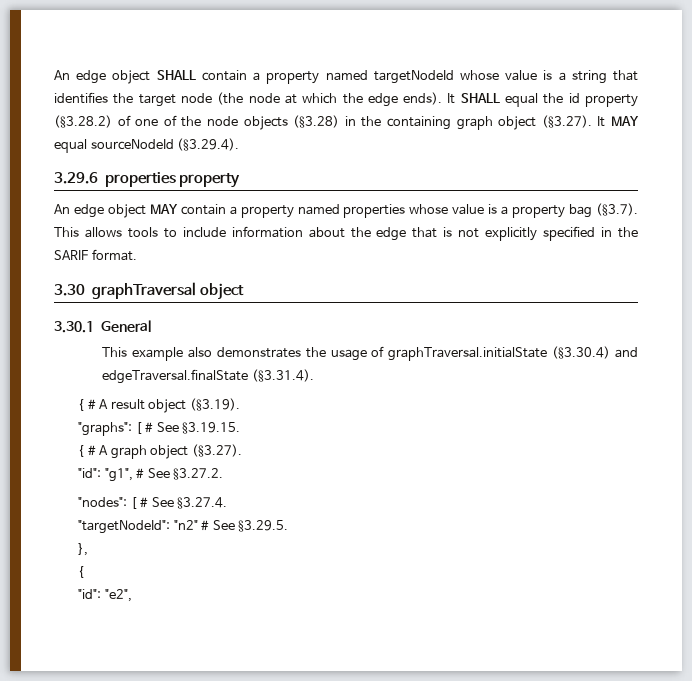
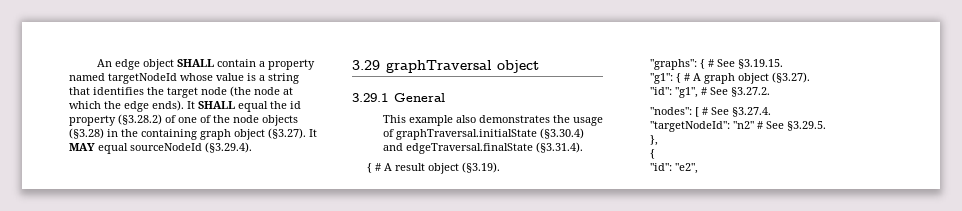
[54,172,241,188] [54,203,638,218] [54,226,638,241] [54,249,137,261] [54,284,85,296] 3.29.6 properties property // An edge object MAY contain a property named properties whose value is a property bag (§3.7). This allows tools to include information about the edge that is not explicitly specified in the SARIF format. // 3.30 -> [352,60,380,70] 3.29
[54,321,94,333] 3.30.1 -> [352,93,388,102] 3.29.1
[135,422,142,434] [ -> [700,59,706,69] {
(241, 428) none -> [650,73,674,84] "g1":

